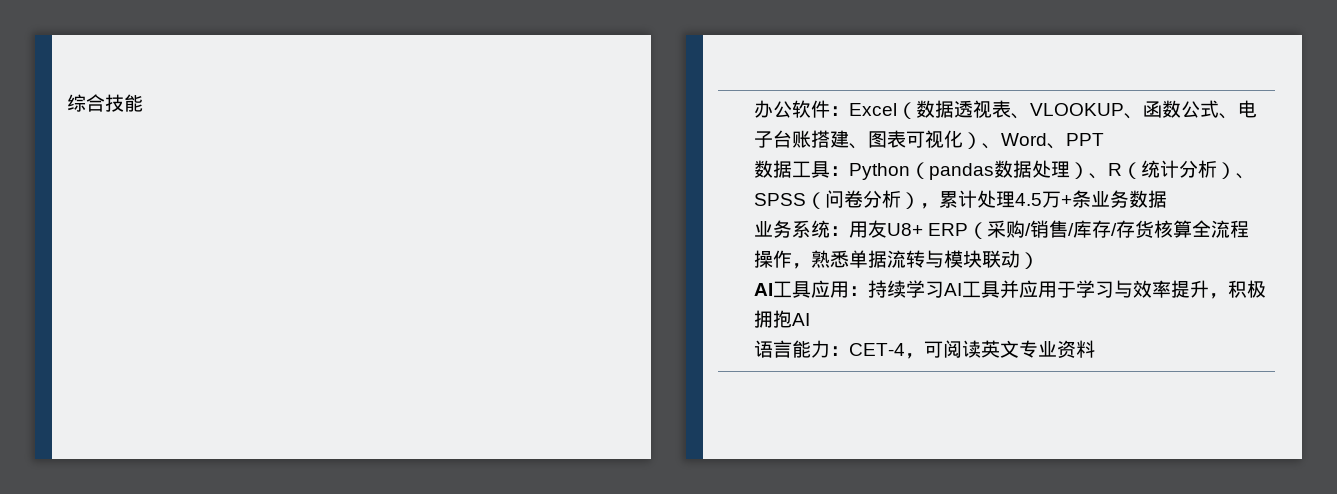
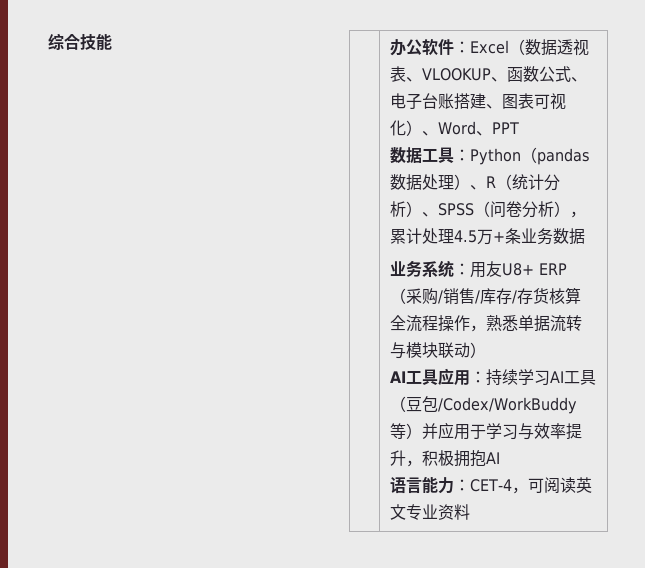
(1000, 289) none -> [390,396,578,414] [390,423,423,439] （豆包/Codex/WorkBuddy等）

